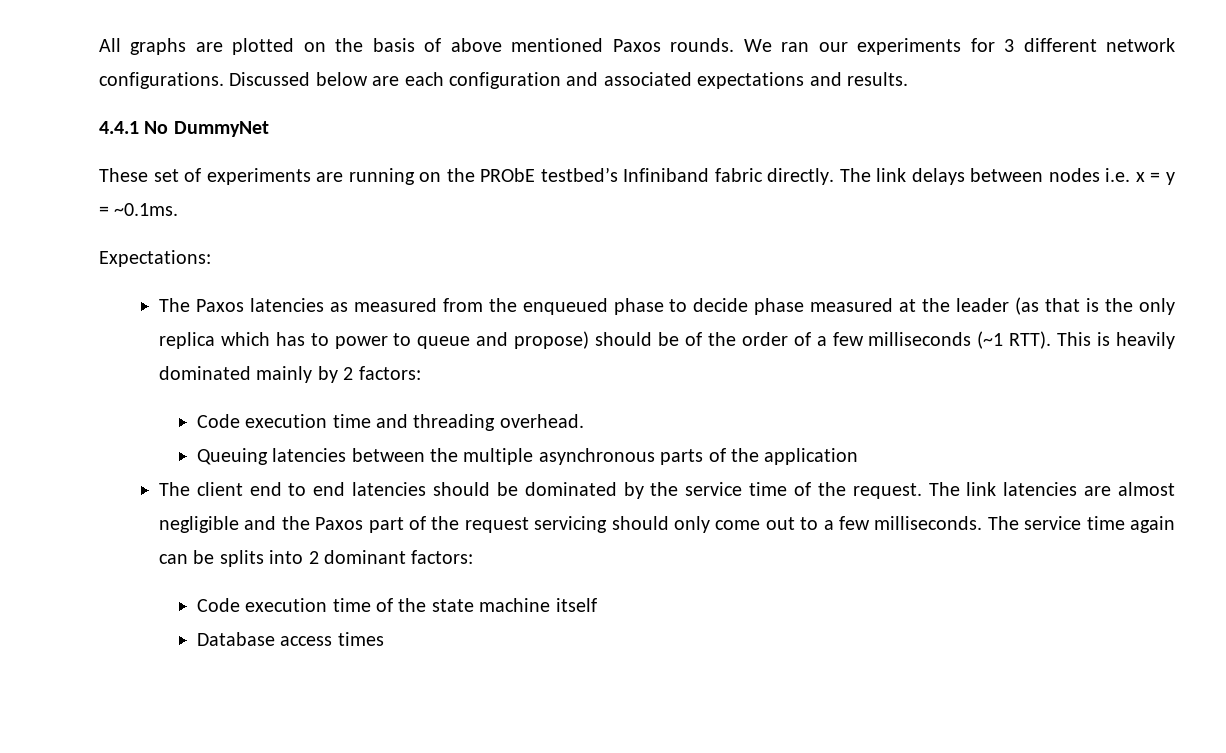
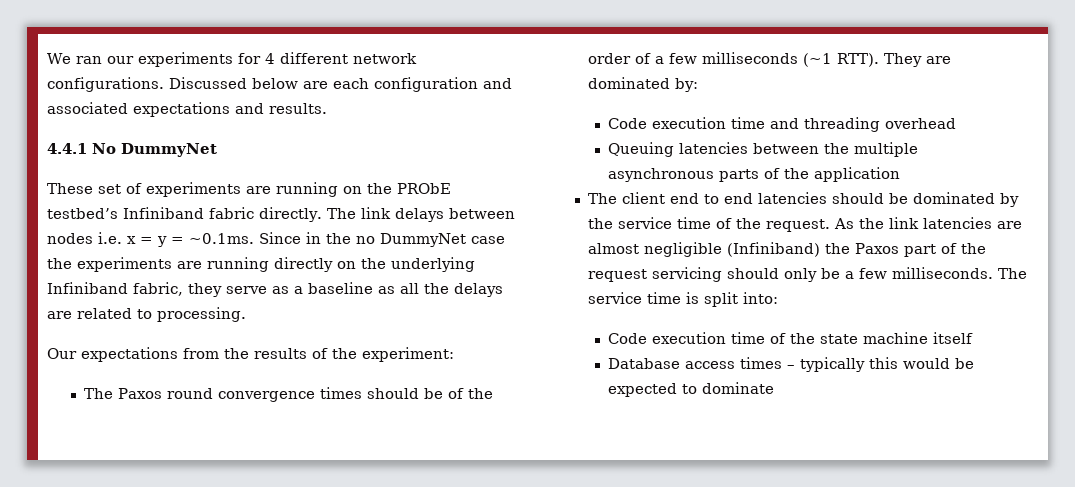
[99,38,735,55] All graphs are plotted on the basis of above mentioned Paxos rounds. -> (47, 58) none
[1004,39,1015,52] 3 -> [264,53,275,64] 4
[99,250,211,267] [158,297,1175,315] [158,331,590,349] // Expectations: // The Paxos latencies as measured from the enqueued phase to decide phase measured at the leader (as that is the only replica which has to power to queue and propose) -> [259,232,505,247] [47,257,475,272] [47,282,503,297] [47,307,246,322] [47,347,454,362] [83,387,362,402] Since in the no DummyNet case the experiments are running directly on the underlying Infiniband fabric, they serve as a baseline as all the delays are related to processing. // Our expectations from the results of the experiment: // The Paxos round convergence times
[1057,332,1175,349] [158,366,421,383] This is heavily dominated mainly by 2 factors: -> [883,53,951,67] [587,77,698,92] They are dominated by:
[499,414,584,428] overhead. -> [885,118,957,129] overhead
[928,482,960,496] The -> [833,218,884,229] As the
[244,516,277,530] and -> [726,242,820,257] (Infiniband)
[715,517,819,530] come out to -> [820,268,840,279] be
[1130,516,1176,533] [158,550,474,567] again can be splits into 2 dominant factors: -> [685,292,778,307] is split into:
(384, 639) none -> [787,357,975,372] [608,382,775,397] – typically this would be expected to dominate

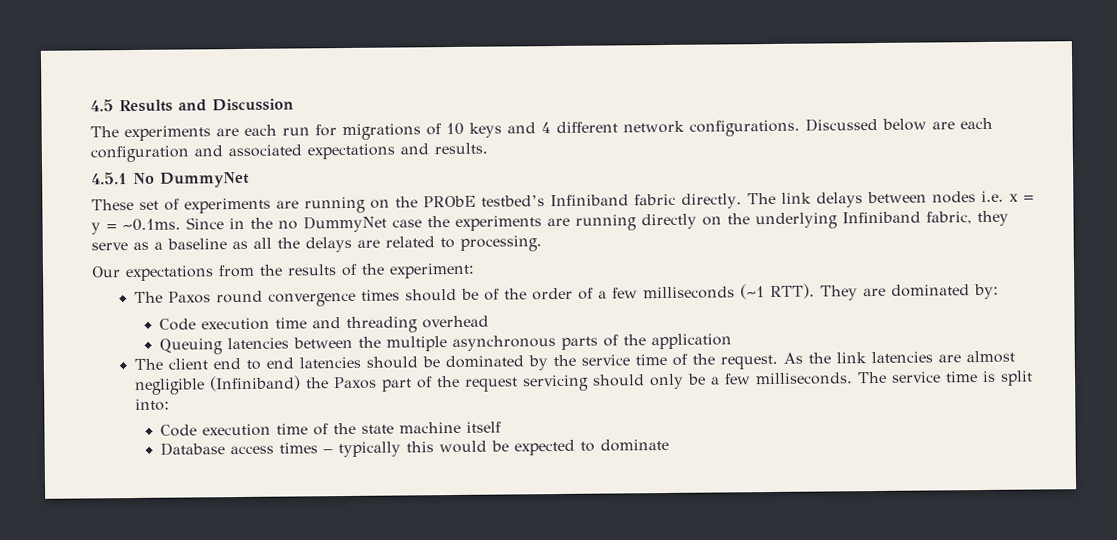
[47,52,261,67] We ran our experiments for -> [90,98,294,113] [90,122,536,142] 4.5 Results and Discussion // The experiments are each run for migrations of 10 keys and
[47,143,87,154] 4.4.1 -> [91,172,128,185] 4.5.1

